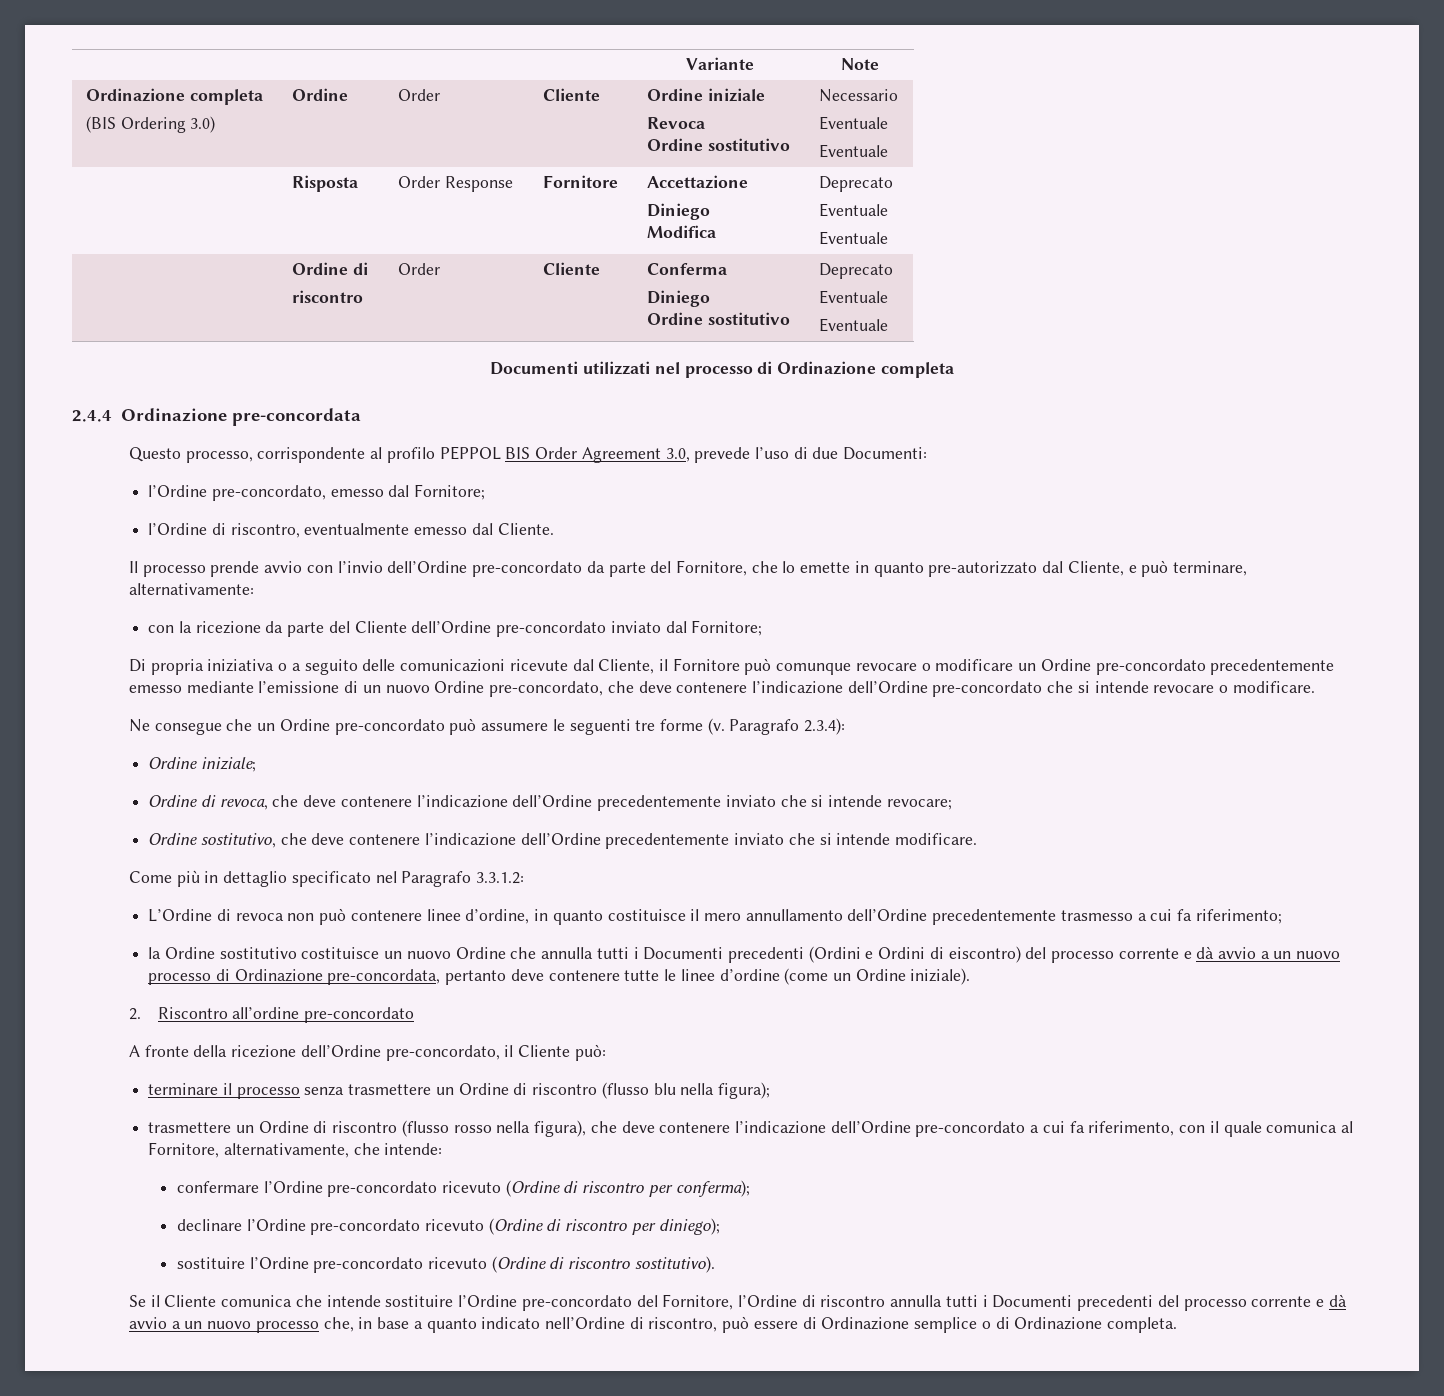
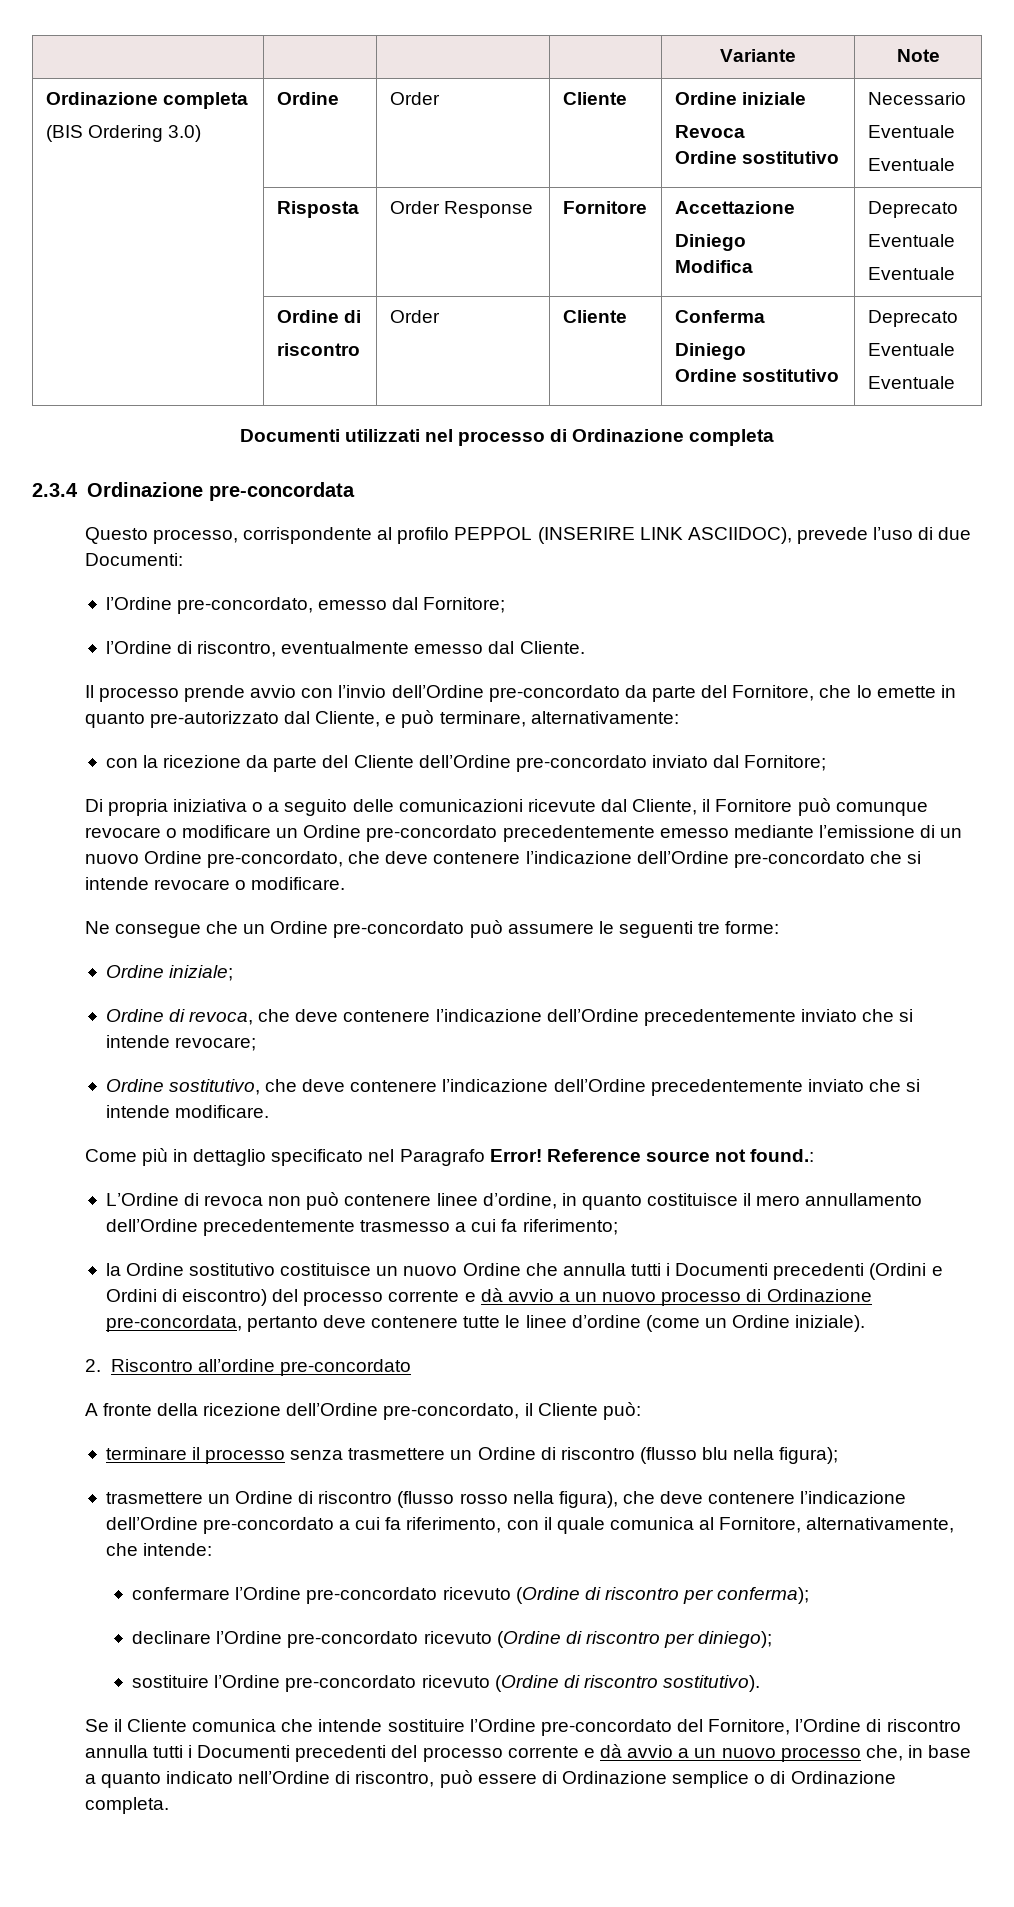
[72,410,112,422] 2.4.4 -> [32,483,78,497] 2.3.4
[505,447,690,463] BIS Order Agreement 3.0, -> [537,527,792,544] (INSERIRE LINK ASCIIDOC),
[660,718,846,735] forme (v. Paragrafo 2.3.4): -> [725,921,780,934] forme:
[476,872,525,884] 3.3.1.2: -> [489,1149,815,1162] Error! Reference source not found.:

